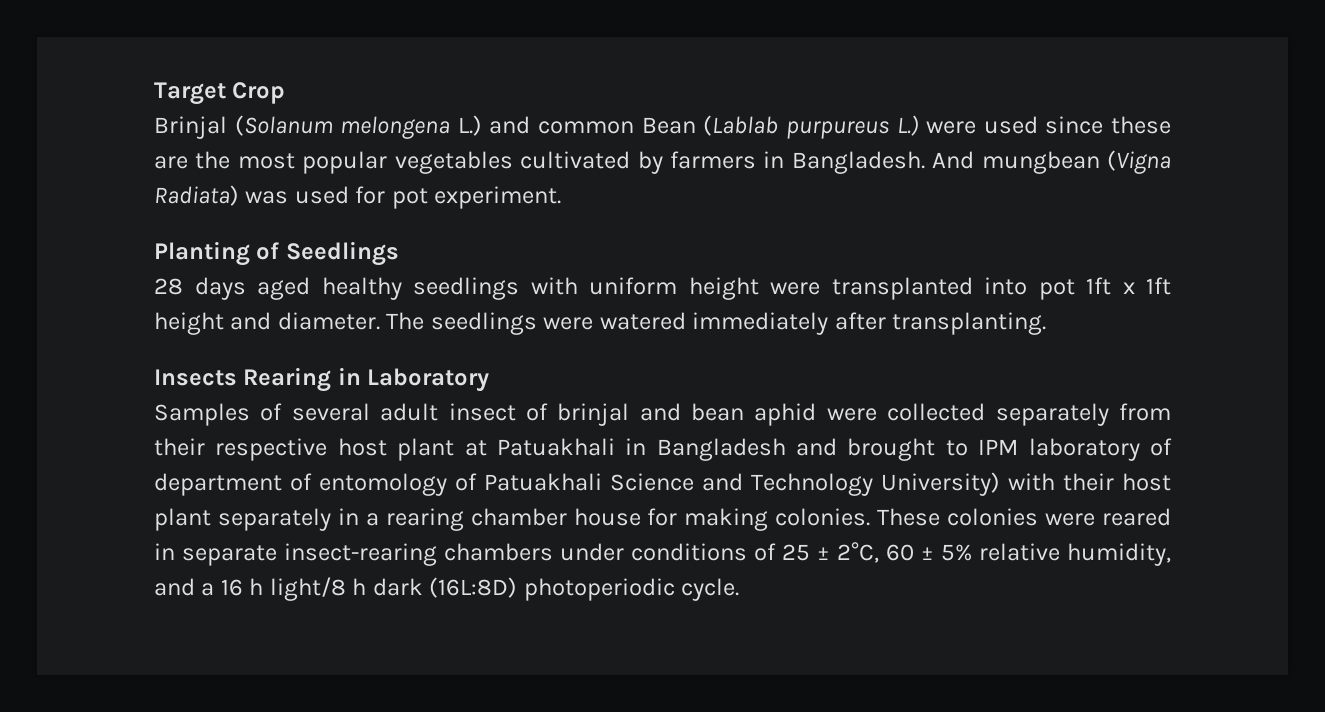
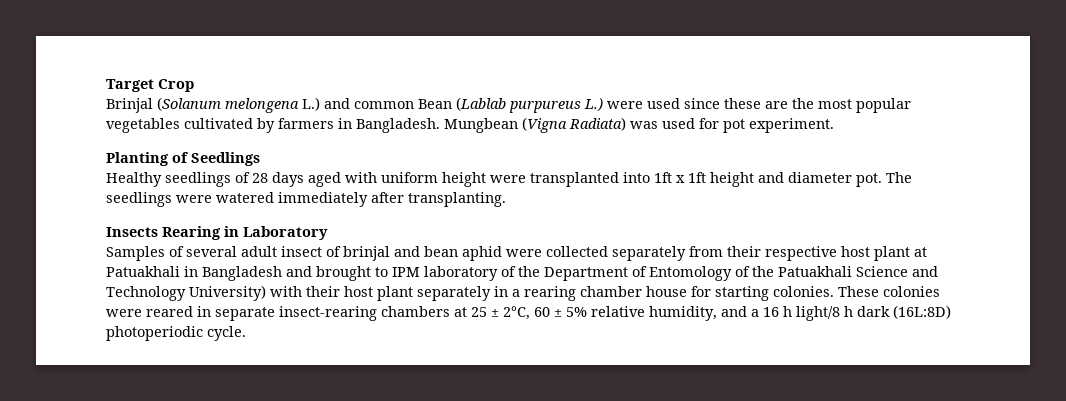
[932,151,1100,174] And mungbean -> [444,118,518,133] Mungbean
(399, 253) none -> [106,172,250,187] Healthy seedlings of
[321,277,519,300] healthy seedlings -> (341, 179) none
[1038,279,1075,300] pot -> (650, 177) none
[277,312,380,330] diameter. -> [788,172,882,187] diameter pot.
[154,473,477,496] department of entomology of -> [518,266,774,281] the Department of Entomology of the
[684,508,769,531] making -> [715,286,769,301] starting
[560,543,776,561] under conditions of -> [454,307,467,317] at

